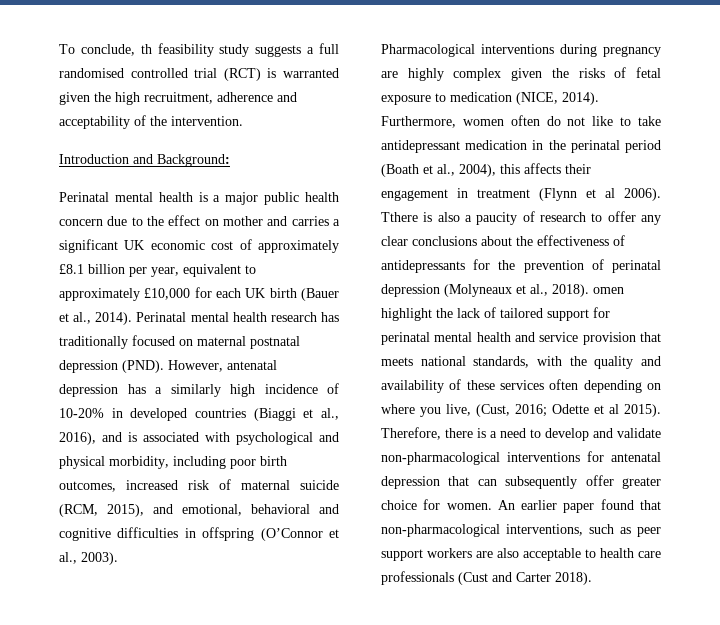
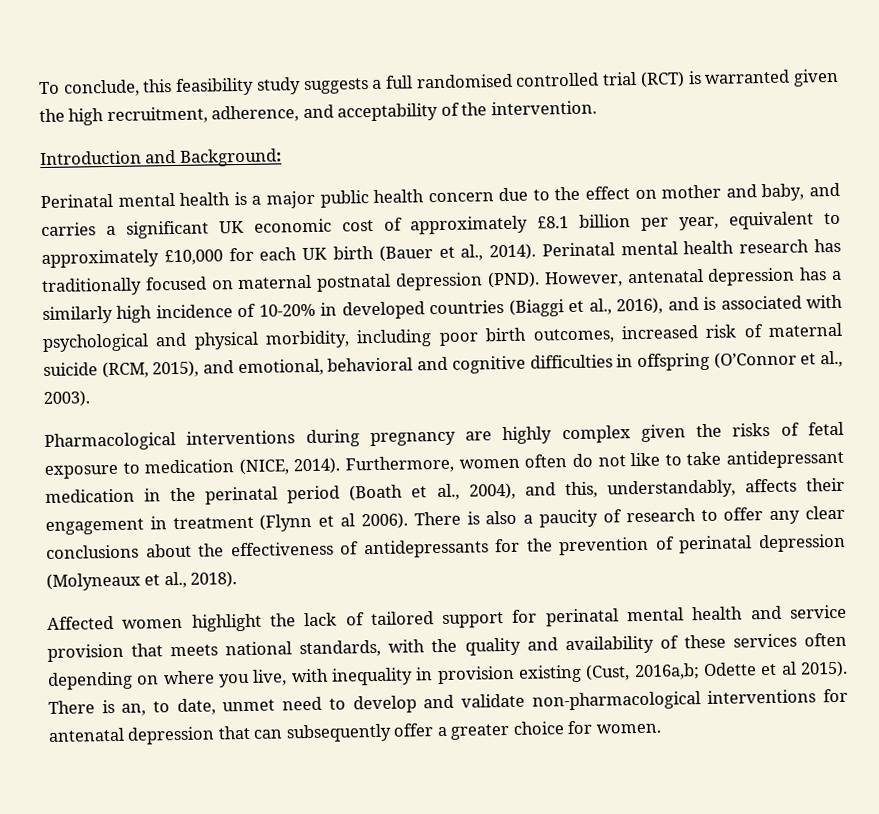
[140,44,152,54] th -> [142,79,173,93] this
[217,92,273,102] adherence -> [211,105,300,123] adherence,
(288, 221) none -> [761,182,841,202] baby, and
[500,164,520,174] this -> [524,479,736,499] and this, understandably,
[381,212,418,222] Tthere -> [413,511,461,526] There
[593,287,624,294] omen -> [47,615,184,630] // Affected women
[476,404,661,417] [381,427,497,440] (Cust, 2016; Odette et al 2015). Therefore, there is a -> [290,660,849,686] [48,698,276,716] with inequality in provision existing (Cust, 2016a,b; Odette et al 2015). There is an, to date, unmet
(614, 480) none -> [436,726,447,737] a
[497,499,661,513] [381,524,661,537] [381,548,661,561] [381,571,592,585] An earlier paper found that non-pharmacological interventions, such as peer support workers are also acceptable to health care professionals (Cust and Carter 2018). -> (661, 728) none

